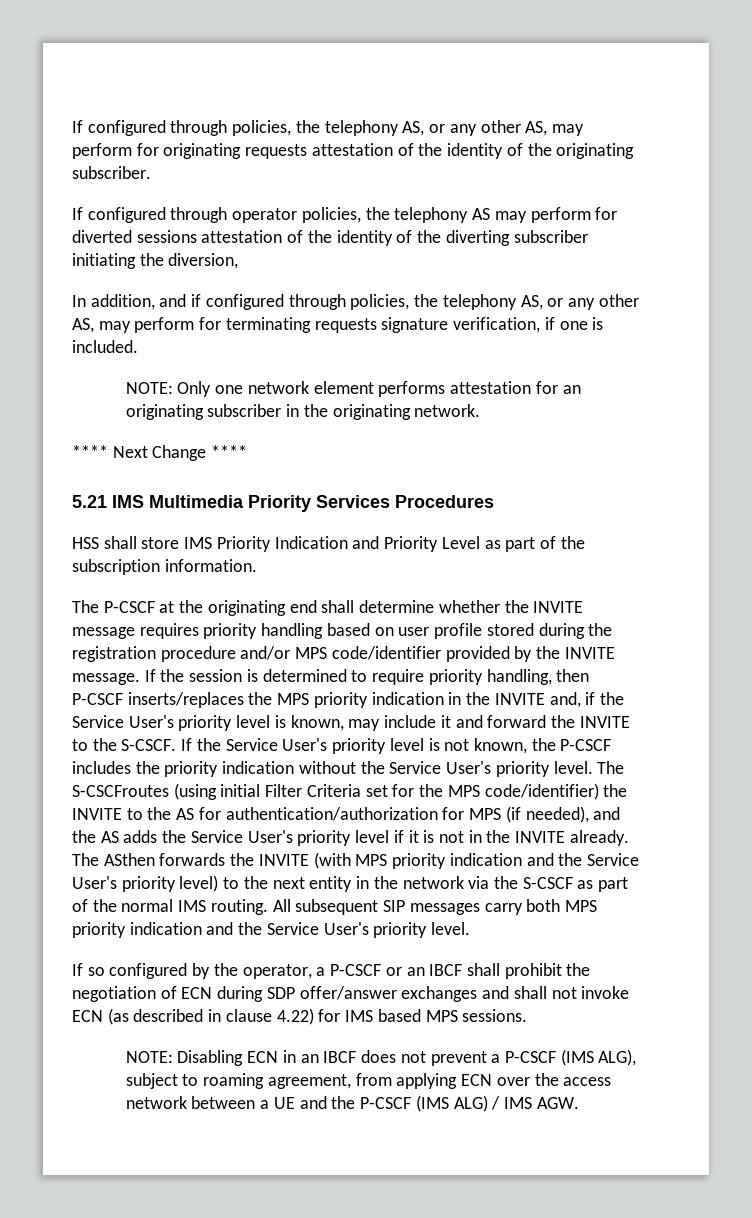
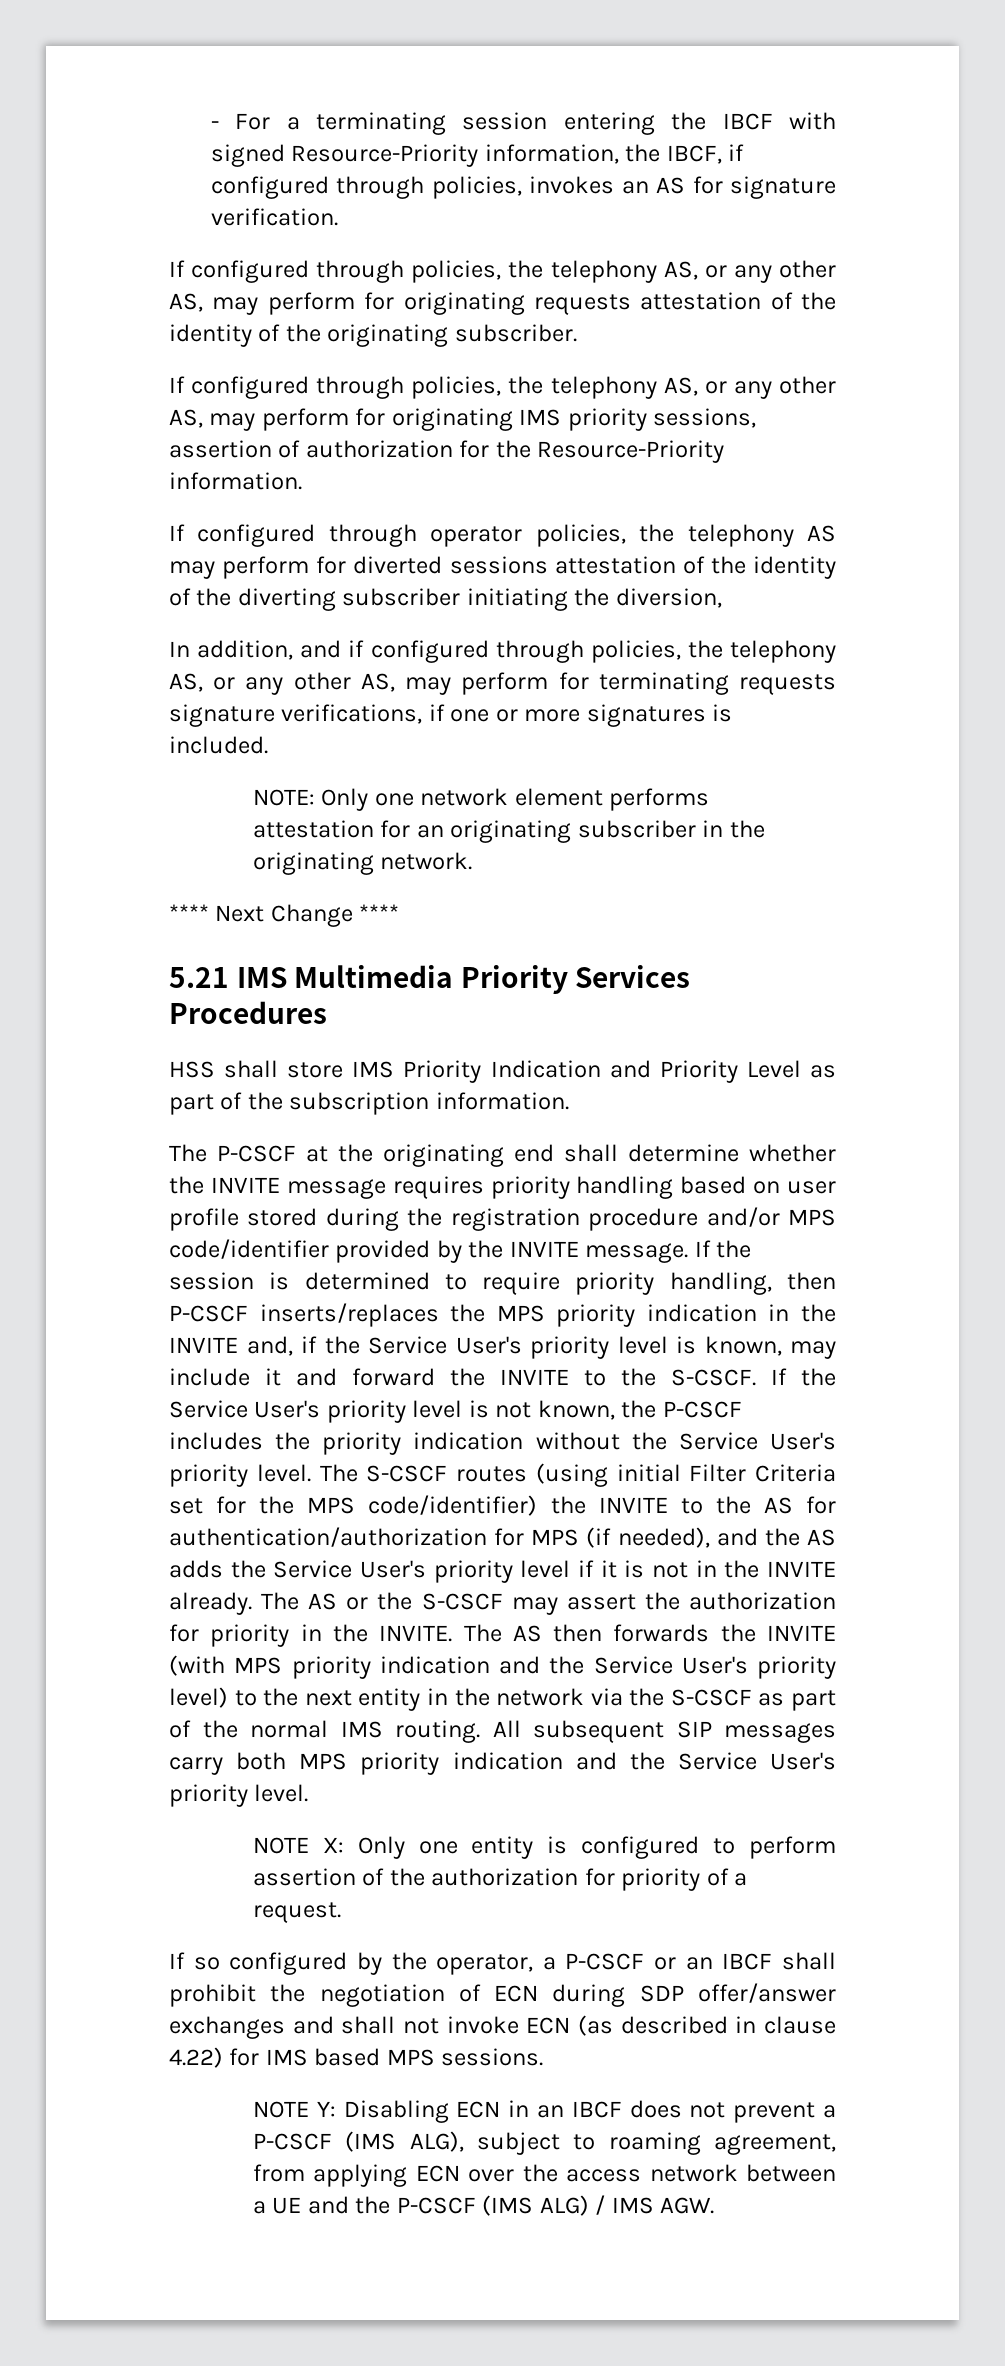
(72, 126) none -> [210,112,837,135] [210,144,745,167] [210,176,836,199] [210,208,338,226] - For a terminating session entering the IBCF with signed Resource-Priority information, the IBCF, if configured through policies, invokes an AS for signature verification. //
(151, 172) none -> [169,376,836,399] [169,408,757,431] [169,440,725,463] [169,472,302,490] // If configured through policies, the telephony AS, or any other AS, may perform for originating IMS priority sessions, assertion of authorization for the Resource-Priority information.
[453,317,541,333] verification, -> [281,704,423,724] verifications,
(588, 325) none -> [495,704,706,727] or more signatures
[72,785,169,797] S-CSCFroutes -> [366,1465,527,1482] S-CSCF routes
[103,853,155,866] ASthen -> [308,1592,836,1615] [169,1624,603,1647] AS or the S-CSCF may assert the authorization for priority in the INVITE. The AS then
(471, 928) none -> [252,1836,836,1859] [252,1868,748,1891] [252,1902,341,1923] // NOTE X: Only one entity is configured to perform assertion of the authorization for priority of a request.
[125,1051,173,1063] NOTE: -> [252,2101,336,2118] NOTE Y:

